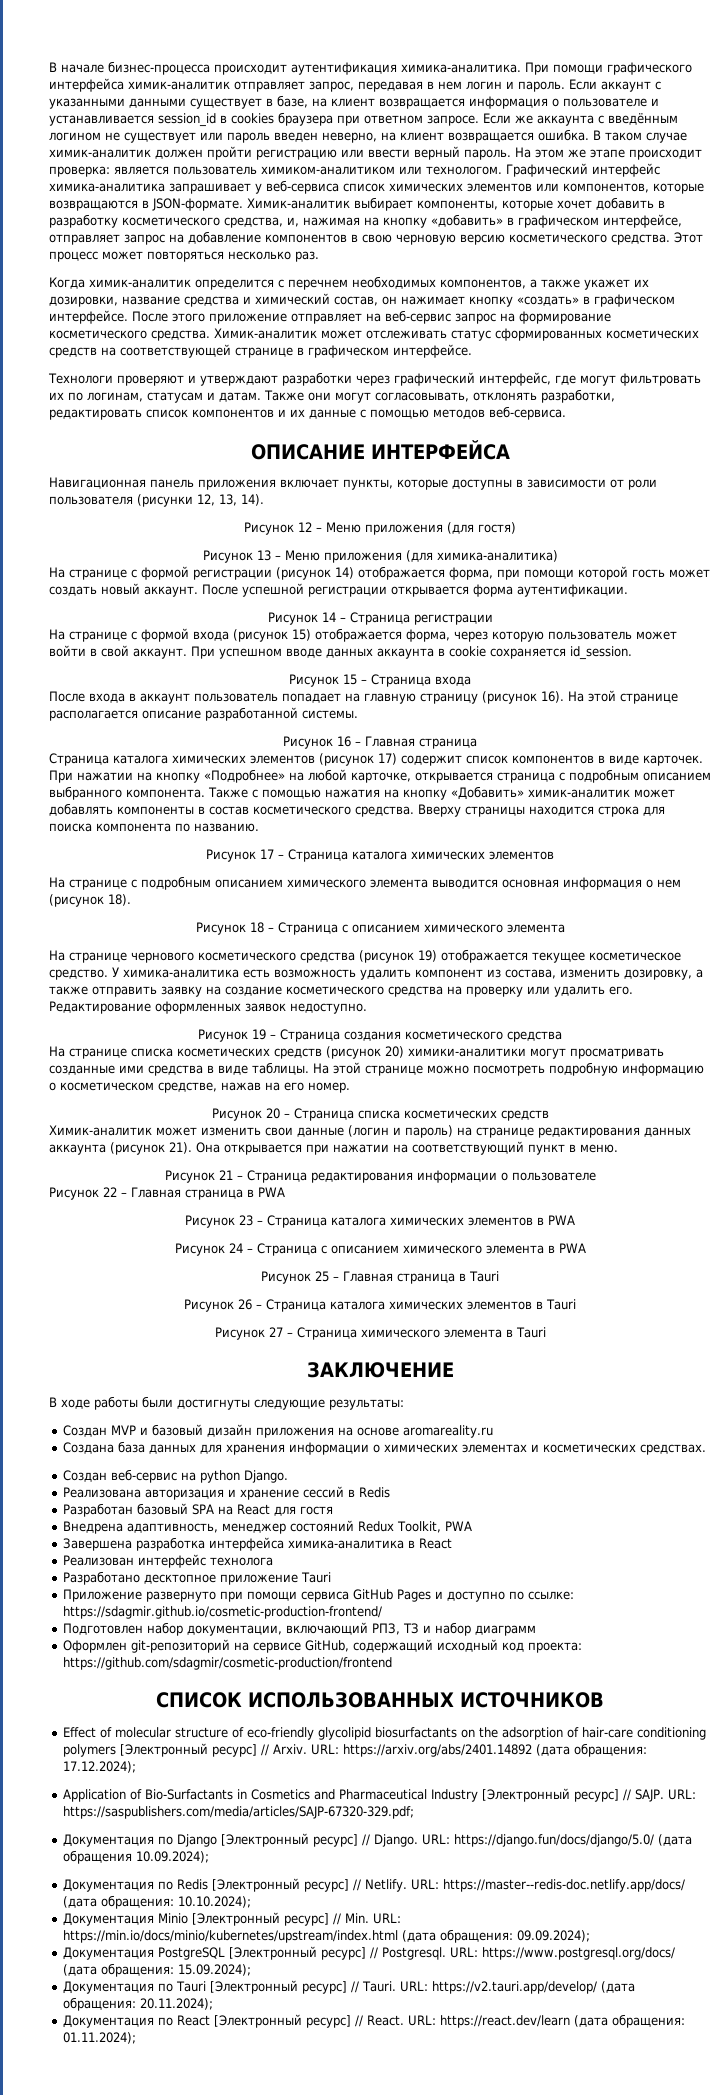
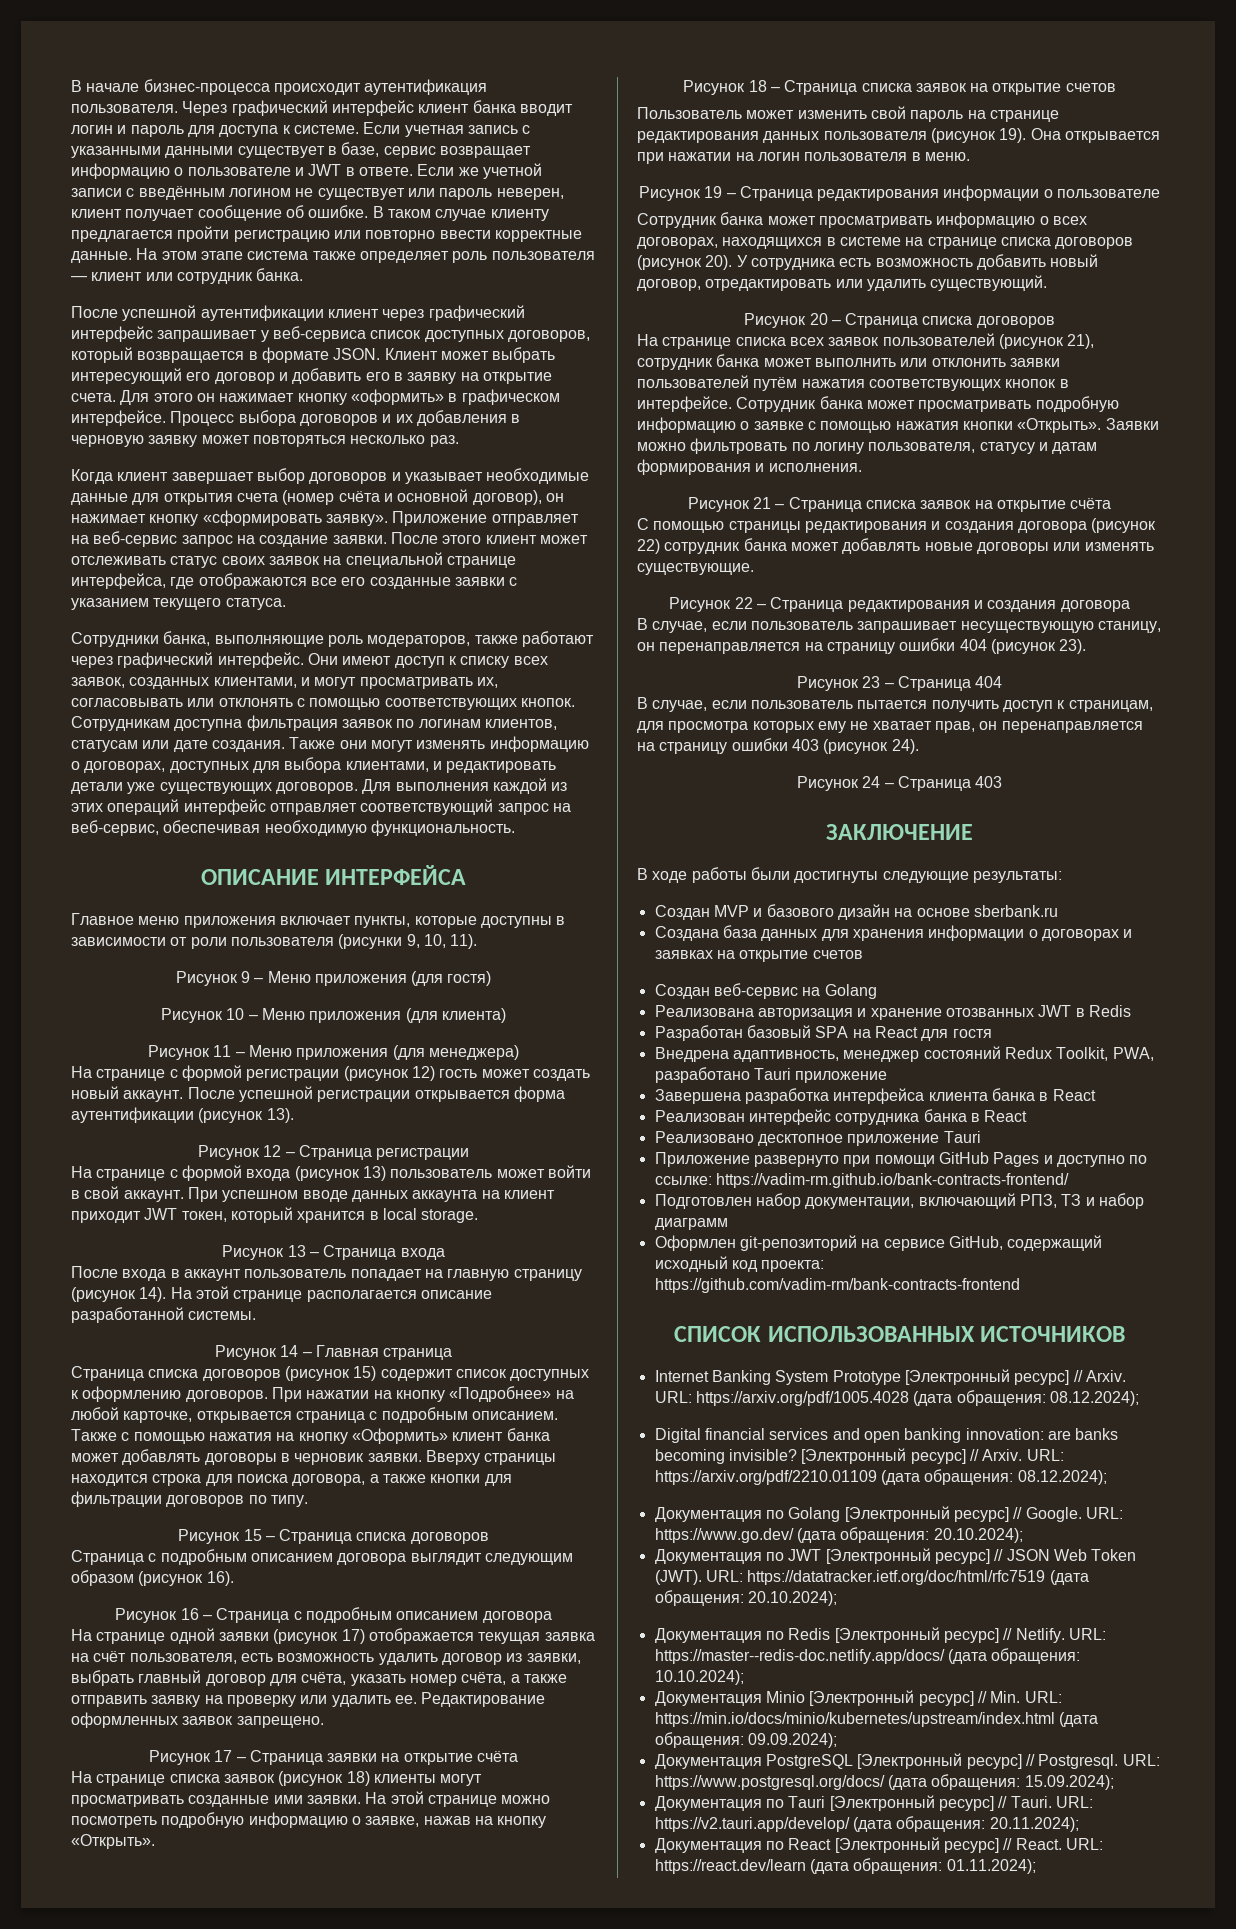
[401,62,692,75] [49,78,651,92] химика-аналитика. При помощи графического интерфейса химик-аналитик отправляет запрос, передавая в нем логин и пароль. Если аккаунт -> [71,100,573,116] [71,122,518,137] пользователя. Через графический интерфейс клиент банка вводит логин и пароль для доступа к системе. Если учетная запись
[312,96,659,109] [49,112,594,127] на клиент возвращается информация о пользователе и устанавливается session_id в cookies браузера при ответном запросе. Если же аккаунта -> [383,146,531,158] [71,163,542,179] [71,188,122,197] сервис возвращает информацию о пользователе и JWT в ответе. Если же учетной записи
[274,129,589,143] введен неверно, на клиент возвращается ошибка. -> [496,188,564,200] [71,205,369,221] неверен, клиент получает сообщение об ошибке.
[49,149,203,159] химик-аналитик должен -> [490,209,549,221] [71,230,173,242] клиенту предлагается
[368,146,702,160] [49,163,660,177] [49,180,704,194] [49,197,665,211] [49,214,682,228] [49,231,703,245] [49,251,98,262] ввести верный пароль. На этом же этапе происходит проверка: является пользователь химиком-аналитиком или технологом. Графический интерфейс химика-аналитика запрашивает у веб-сервиса список химических элементов или компонентов, которые возвращаются в JSON-формате. Химик-аналитик выбирает компоненты, которые хочет добавить в разработку косметического средства, и, нажимая на кнопку «добавить» в графическом интерфейсе, отправляет запрос на добавление компонентов в свою черновую версию косметического средства. Этот процесс -> [365,230,582,242] [71,248,595,263] [71,268,304,284] [71,305,525,321] [71,326,590,342] [71,347,556,363] [71,368,552,384] [71,389,560,405] [71,410,521,426] [71,435,198,447] повторно ввести корректные данные. На этом этапе система также определяет роль пользователя — клиент или сотрудник банка. // После успешной аутентификации клиент через графический интерфейс запрашивает у веб-сервиса список доступных договоров, который возвращается в формате JSON. Клиент может выбрать интересующий его договор и добавить его в заявку на открытие счета. Для этого он нажимает кнопку «оформить» в графическом интерфейсе. Процесс выбора договоров и их добавления в черновую заявку
[89,276,649,290] [49,293,675,307] [49,310,287,324] химик-аналитик определится с перечнем необходимых компонентов, а также укажет их дозировки, название средства и химический состав, он нажимает кнопку «создать» в графическом интерфейсе. После этого приложение -> [117,468,590,484] [71,489,564,505] [71,510,488,526] клиент завершает выбор договоров и указывает необходимые данные для открытия счета (номер счёта и основной договор), он нажимает кнопку «сформировать заявку». Приложение
[519,311,611,324] [49,328,699,341] [49,344,472,358] [48,372,701,386] [49,389,615,403] [49,406,566,420] формирование косметического средства. Химик-аналитик может отслеживать статус сформированных косметических средств на соответствующей странице в графическом интерфейсе. // Технологи проверяют и утверждают разработки через графический интерфейс, где могут фильтровать их по логинам, статусам и датам. Также они могут согласовывать, отклонять разработки, редактировать список компонентов и их данные с помощью методов веб-сервиса. -> [259,532,588,547] [71,552,516,568] [71,573,518,589] [71,598,286,610] [71,631,594,647] [71,652,548,668] [71,677,498,689] [71,698,575,710] [71,715,557,731] [71,736,589,752] [71,757,557,773] [71,778,568,794] [71,799,571,815] [71,820,515,836] создание заявки. После этого клиент может отслеживать статус своих заявок на специальной странице интерфейса, где отображаются все его созданные заявки с указанием текущего статуса. // Сотрудники банка, выполняющие роль модераторов, также работают через графический интерфейс. Они имеют доступ к списку всех заявок, созданных клиентами, и могут просматривать их, согласовывать или отклонять с помощью соответствующих кнопок. Сотрудникам доступна фильтрация заявок по логинам клиентов, статусам или дате создания. Также они могут изменять информацию о договорах, доступных для выбора клиентами, и редактировать детали уже существующих договоров. Для выполнения каждой из этих операций интерфейс отправляет соответствующий запрос на веб-сервис, обеспечивая необходимую функциональность.
[49,477,194,489] Навигационная панель -> [71,913,180,925] Главное меню
[197,494,264,506] [244,522,312,535] 12, 13, 14). // Рисунок 12 -> [406,934,478,949] [175,971,250,986] 9, 10, 11). // Рисунок 9
[256,550,558,563] 13 – Меню приложения (для химика-аналитика) -> [226,1008,506,1023] [148,1045,519,1060] 10 – Меню приложения (для клиента) // Рисунок 11 – Меню приложения (для менеджера)
[335,566,628,580] 14) отображается форма, при помощи которой -> [411,1066,435,1081] 12)
[517,584,628,597] [267,612,336,625] аутентификации. // Рисунок 14 -> [71,1107,294,1123] [197,1145,282,1160] аутентификации (рисунок 13). // Рисунок 12
[292,628,544,642] 15) отображается форма, через которую -> [362,1166,386,1181] 13)
[438,646,632,660] [289,674,357,687] в cookie сохраняется id_session. // Рисунок 15 -> [481,1190,555,1199] [71,1207,479,1223] [222,1245,306,1260] на клиент приходит JWT токен, который хранится в local storage. // Рисунок 13
[541,691,564,703] 16). -> [139,1287,167,1302] 14).
[337,736,351,747] 16 -> [280,1345,299,1357] 14
[113,753,703,766] каталога химических элементов (рисунок 17) содержит список компонентов в виде карточек. -> [148,1366,590,1381] [71,1386,268,1402] списка договоров (рисунок 15) содержит список доступных к оформлению договоров.
[643,772,711,781] [49,786,205,800] описанием выбранного компонента. -> [471,1411,558,1420] описанием.
[451,786,675,800] [49,803,414,817] «Добавить» химик-аналитик может добавлять компоненты в состав косметического средства. -> [351,1428,550,1444] [71,1449,422,1465] «Оформить» клиент банка может добавлять договоры в черновик заявки.
[96,823,259,832] [206,849,554,862] [49,876,681,890] [49,894,131,907] [195,922,565,935] [49,949,681,963] [49,967,703,980] [49,986,633,997] [49,1001,367,1014] [198,1029,562,1042] [49,1046,664,1059] [49,1062,309,1076] компонента по названию. // Рисунок 17 – Страница каталога химических элементов // На странице с подробным описанием химического элемента выводится основная информация о нем (рисунок 18). // Рисунок 18 – Страница с описанием химического элемента // На странице чернового косметического средства (рисунок 19) отображается текущее косметическое средство. У химика-аналитика есть возможность удалить компонент из состава, изменить дозировку, а также отправить заявку на создание косметического средства на проверку или удалить его. Редактирование оформленных заявок недоступно. // Рисунок 19 – Страница создания косметического средства // На странице списка косметических средств (рисунок 20) химики-аналитики могут просматривать созданные ими средства в виде таблицы. -> [292,1474,512,1486] [71,1491,308,1507] [178,1529,489,1544] [71,1549,573,1565] [71,1570,234,1586] [115,1607,552,1623] [71,1628,595,1644] [71,1651,581,1665] [71,1670,567,1686] [71,1692,546,1707] [71,1712,324,1728] [148,1750,519,1765] [71,1771,483,1786] [71,1795,361,1807] договора, а также кнопки для фильтрации договоров по типу. // Рисунок 15 – Страница списка договоров // Страница с подробным описанием договора выглядит следующим образом (рисунок 16). // Рисунок 16 – Страница с подробным описанием договора // На странице одной заявки (рисунок 17) отображается текущая заявка на счёт пользователя, есть возможность удалить договор из заявки, выбрать главный договор для счёта, указать номер счёта, а также отправить заявку на проверку или удалить ее. Редактирование оформленных заявок запрещено. // Рисунок 17 – Страница заявки на открытие счёта // На странице списка заявок (рисунок 18) клиенты могут просматривать созданные ими заявки.
[60,1082,350,1093] [211,1108,549,1121] [49,1125,453,1138] косметическом средстве, нажав на его номер. // Рисунок 20 – Страница списка косметических средств // Химик-аналитик может изменить свои данные (логин и пароль) -> [365,1816,547,1828] [71,1834,155,1849] [683,80,1116,95] [637,106,964,122] заявке, нажав на кнопку «Открыть». // Рисунок 18 – Страница списка заявок на открытие счетов // Пользователь может изменить свой пароль
[49,1142,192,1155] аккаунта (рисунок 21). -> [823,128,1027,143] пользователя (рисунок 19).
[412,1141,565,1155] соответствующий пункт -> [757,152,908,161] логин пользователя
[218,1170,233,1180] 21 -> [704,186,723,198] 19
[49,1187,285,1200] [185,1215,575,1228] [174,1243,586,1256] [261,1271,500,1284] [184,1299,577,1312] [214,1327,546,1340] Рисунок 22 – Главная страница в PWA // Рисунок 23 – Страница каталога химических элементов в PWA // Рисунок 24 – Страница с описанием химического элемента в PWA // Рисунок 25 – Главная страница в Tauri // Рисунок 26 – Страница каталога химических элементов в Tauri // Рисунок 27 – Страница химического элемента в Tauri -> [637,212,1087,228] [637,237,1134,249] [637,254,1099,270] [637,275,1048,291] [744,313,1055,328] [637,333,1095,349] [637,354,1060,370] [637,375,1069,391] [637,396,1119,412] [637,417,1159,433] [637,438,1098,454] [637,459,862,475] [687,497,1112,512] [637,518,1157,533] [637,538,1154,554] [637,563,754,575] [669,597,1130,612] [637,618,1161,633] [637,638,1087,654] [796,676,1003,691] [637,697,1153,712] [637,721,1143,733] [637,738,919,754] [796,776,1003,791] Сотрудник банка может просматривать информацию о всех договорах, находящихся в системе на странице списка договоров (рисунок 20). У сотрудника есть возможность добавить новый договор, отредактировать или удалить существующий. // Рисунок 20 – Страница списка договоров // На странице списка всех заявок пользователей (рисунок 21), сотрудник банка может выполнить или отклонить заявки пользователей путём нажатия соответствующих кнопок в интерфейсе. Сотрудник банка может просматривать подробную информацию о заявке с помощью нажатия кнопки «Открыть». Заявки можно фильтровать по логину пользователя, статусу и датам формирования и исполнения. // Рисунок 21 – Страница списка заявок на открытие счёта // С помощью страницы редактирования и создания договора (рисунок 22) сотрудник банка может добавлять новые договоры или изменять существующие. // Рисунок 22 – Страница редактирования и создания договора // В случае, если пользователь запрашивает несуществующую станицу, он перенаправляется на страницу ошибки 404 (рисунок 23). // Рисунок 23 – Страница 404 // В случае, если пользователь пытается получить доступ к страницам, для просмотра которых ему не хватает прав, он перенаправляется на страницу ошибки 403 (рисунок 24). // Рисунок 24 – Страница 403
[151,1424,334,1438] базовый дизайн приложения -> [766,904,890,920] базового дизайн
[402,1425,493,1438] aromareality.ru -> [973,905,1058,917] sberbank.ru
[383,1444,706,1455] химических элементах и косметических средствах. -> [1041,929,1133,941] [654,950,863,962] договорах и заявках на открытие счетов
[199,1470,288,1483] python Django. -> [824,984,877,999] Golang
[302,1486,344,1498] сессий -> [945,1005,1072,1017] отозванных JWT
[444,1521,472,1531] PWА -> [1112,1047,1154,1061] [654,1067,888,1083] PWА, разработано Tauri приложение
[287,1540,404,1549] химика-аналитика -> [928,1088,1035,1101] клиента банка
[209,1557,273,1566] [62,1571,140,1585] технолога // Разработано -> [835,1109,1028,1125] [654,1131,754,1143] сотрудника банка в React // Реализовано
[300,1591,349,1602] сервиса -> (935, 1161) none
[62,1606,382,1619] https://sdagmir.github.io/cosmetic-production-frontend/ -> [715,1173,1069,1188] https://vadim-rm.github.io/bank-contracts-frontend/
[62,1657,392,1670] https://github.com/sdagmir/cosmetic-production/frontend -> [654,1278,1020,1293] https://github.com/vadim-rm/bank-contracts-frontend
[62,1727,706,1740] [62,1743,647,1757] [62,1761,136,1773] [62,1788,696,1802] [62,1806,414,1819] [62,1833,692,1847] [62,1850,209,1864] Effect of molecular structure of eco-friendly glycolipid biosurfactants on the adsorption of hair-care conditioning polymers [Электронный ресурс] // Arxiv. URL: https://arxiv.org/abs/2401.14892 (дата обращения: 17.12.2024); // Application of Bio-Surfactants in Cosmetics and Pharmaceutical Industry [Электронный ресурс] // SAJP. URL: https://saspublishers.com/media/articles/SAJP-67320-329.pdf; // Документация по Django [Электронный ресурс] // Django. URL: https://django.fun/docs/django/5.0/ (дата обращения 10.09.2024); -> [654,1369,1126,1385] [654,1390,1139,1406] [654,1428,1119,1443] [654,1448,1064,1464] [654,1469,1107,1485] [654,1506,1123,1522] [654,1527,1023,1543] [654,1548,1137,1564] [654,1570,1089,1585] [654,1590,837,1606] Internet Banking System Prototype [Электронный ресурс] // Arxiv. URL: https://arxiv.org/pdf/1005.4028 (дата обращения: 08.12.2024); // Digital financial services and open banking innovation: are banks becoming invisible? [Электронный ресурс] // Arxiv. URL: https://arxiv.org/pdf/2210.01109 (дата обращения: 08.12.2024); // Документация по Golang [Электронный ресурс] // Google. URL: https://www.go.dev/ (дата обращения: 20.10.2024); // Документация по JWT [Электронный ресурс] // JSON Web Token (JWT). URL: https://datatracker.ietf.org/doc/html/rfc7519 (дата обращения: 20.10.2024);

